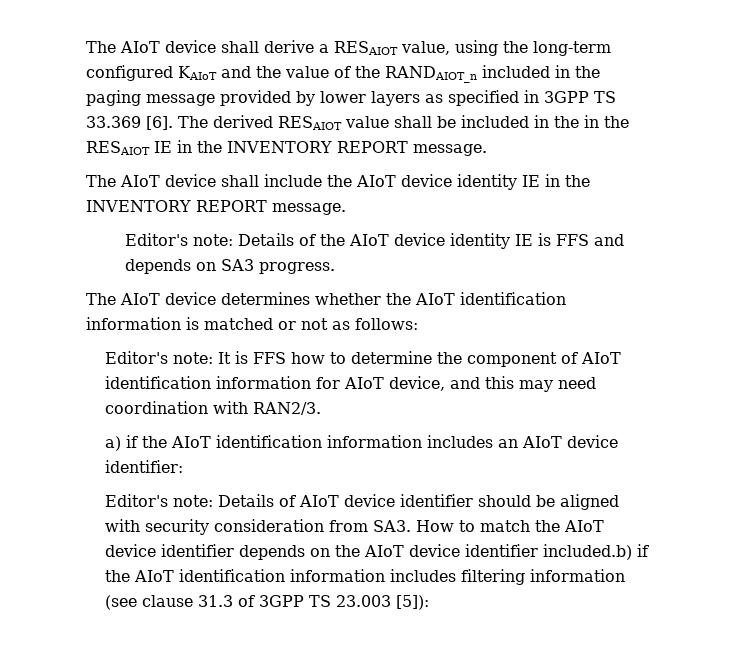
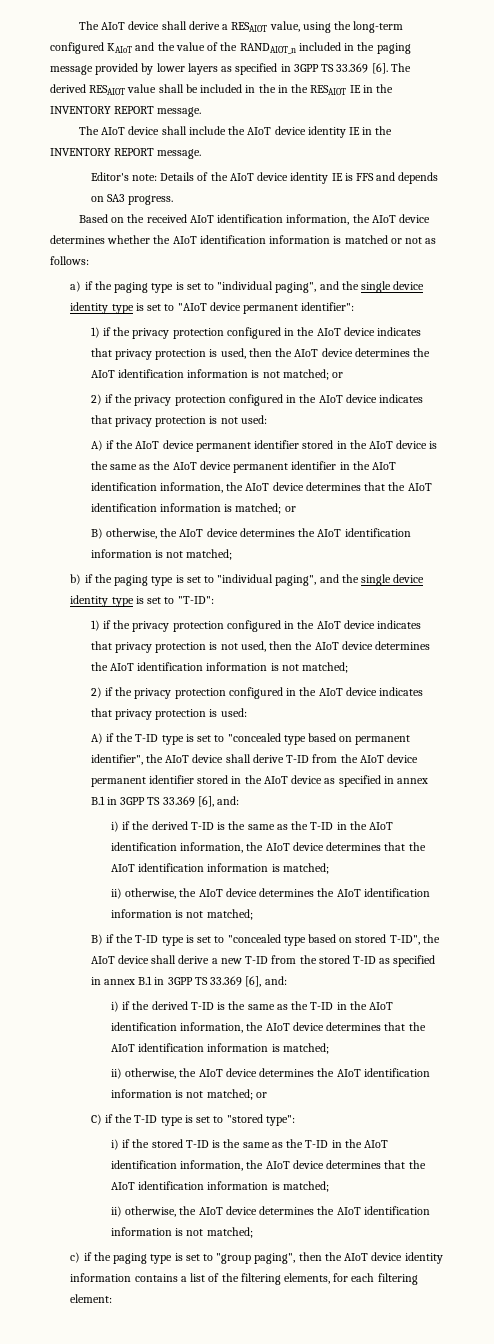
[86,293,116,305] The -> [78,214,370,225] Based on the received AIoT identification information, the
[105,351,622,367] [105,376,597,392] [105,401,322,415] [105,435,619,451] [105,460,184,473] [105,494,620,510] [105,519,605,535] [105,544,650,560] [105,569,626,585] [105,595,430,610] Editor's note: It is FFS how to determine the component of AIoT identification information for AIoT device, and this may need coordination with RAN2/3. // a) if the AIoT identification information includes an AIoT device identifier: // Editor's note: Details of AIoT device identifier should be aligned with security consideration from SA3. How to match the AIoT device identifier depends on the AIoT device identifier included.b) if the AIoT identification information includes filtering information (see clause 31.3 of 3GPP TS 23.003 [5]): -> [70,281,425,293] [70,302,355,314] [90,327,421,339] [90,348,430,360] [90,369,344,380] [90,394,423,406] [90,415,267,427] [90,440,438,452] [90,461,396,473] [90,482,432,493] [90,503,296,514] [90,528,411,539] [90,549,233,560] [70,574,425,586] [70,595,214,607] [90,620,421,632] [90,641,430,653] [90,662,349,673] [90,687,423,699] [90,708,247,720] [90,733,411,745] [90,754,418,765] [90,775,428,787] [90,796,240,807] [110,821,394,832] [110,842,426,853] [110,863,329,874] [110,888,430,899] [110,909,253,920] [90,934,440,946] [90,955,436,967] [90,976,287,987] [110,1001,394,1012] [110,1022,426,1033] [110,1043,329,1054] [110,1068,430,1079] [110,1089,267,1100] [90,1114,295,1126] [110,1139,389,1150] [110,1160,426,1171] [110,1181,329,1192] [110,1206,430,1217] [110,1227,253,1238] [70,1252,443,1264] [70,1273,418,1285] [70,1294,113,1303] a) if the paging type is set to "individual paging", and the single device identity type is set to "AIoT device permanent identifier": // 1) if the privacy protection configured in the AIoT device indicates that privacy protection is used, then the AIoT device determines the AIoT identification information is not matched; or // 2) if the privacy protection configured in the AIoT device indicates that privacy protection is not used: // A) if the AIoT device permanent identifier stored in the AIoT device is the same as the AIoT device permanent identifier in the AIoT identification information, the AIoT device determines that the AIoT identification information is matched; or // B) otherwise, the AIoT device determines the AIoT identification information is not matched; // b) if the paging type is set to "individual paging", and the single device identity type is set to "T-ID": // 1) if the privacy protection configured in the AIoT device indicates that privacy protection is not used, then the AIoT device determines the AIoT identification information is not matched; // 2) if the privacy protection configured in the AIoT device indicates that privacy protection is used: // A) if the T-ID type is set to "concealed type based on permanent identifier", the AIoT device shall derive T-ID from the AIoT device permanent identifier stored in the AIoT device as specified in annex B.1 in 3GPP TS 33.369 [6], and: // i) if the derived T-ID is the same as the T-ID in the AIoT identification information, the AIoT device determines that the AIoT identification information is matched; // ii) otherwise, the AIoT device determines the AIoT identification information is not matched; // B) if the T-ID type is set to "concealed type based on stored T-ID", the AIoT device shall derive a new T-ID from the stored T-ID as specified in annex B.1 in 3GPP TS 33.369 [6], and: // i) if the derived T-ID is the same as the T-ID in the AIoT identification information, the AIoT device determines that the AIoT identification information is matched; // ii) otherwise, the AIoT device determines the AIoT identification information is not matched; or // C) if the T-ID type is set to "stored type": // i) if the stored T-ID is the same as the T-ID in the AIoT identification information, the AIoT device determines that the AIoT identification information is matched; // ii) otherwise, the AIoT device determines the AIoT identification information is not matched; // c) if the paging type is set to "group paging", then the AIoT device identity information contains a list of the filtering elements, for each filtering element:

